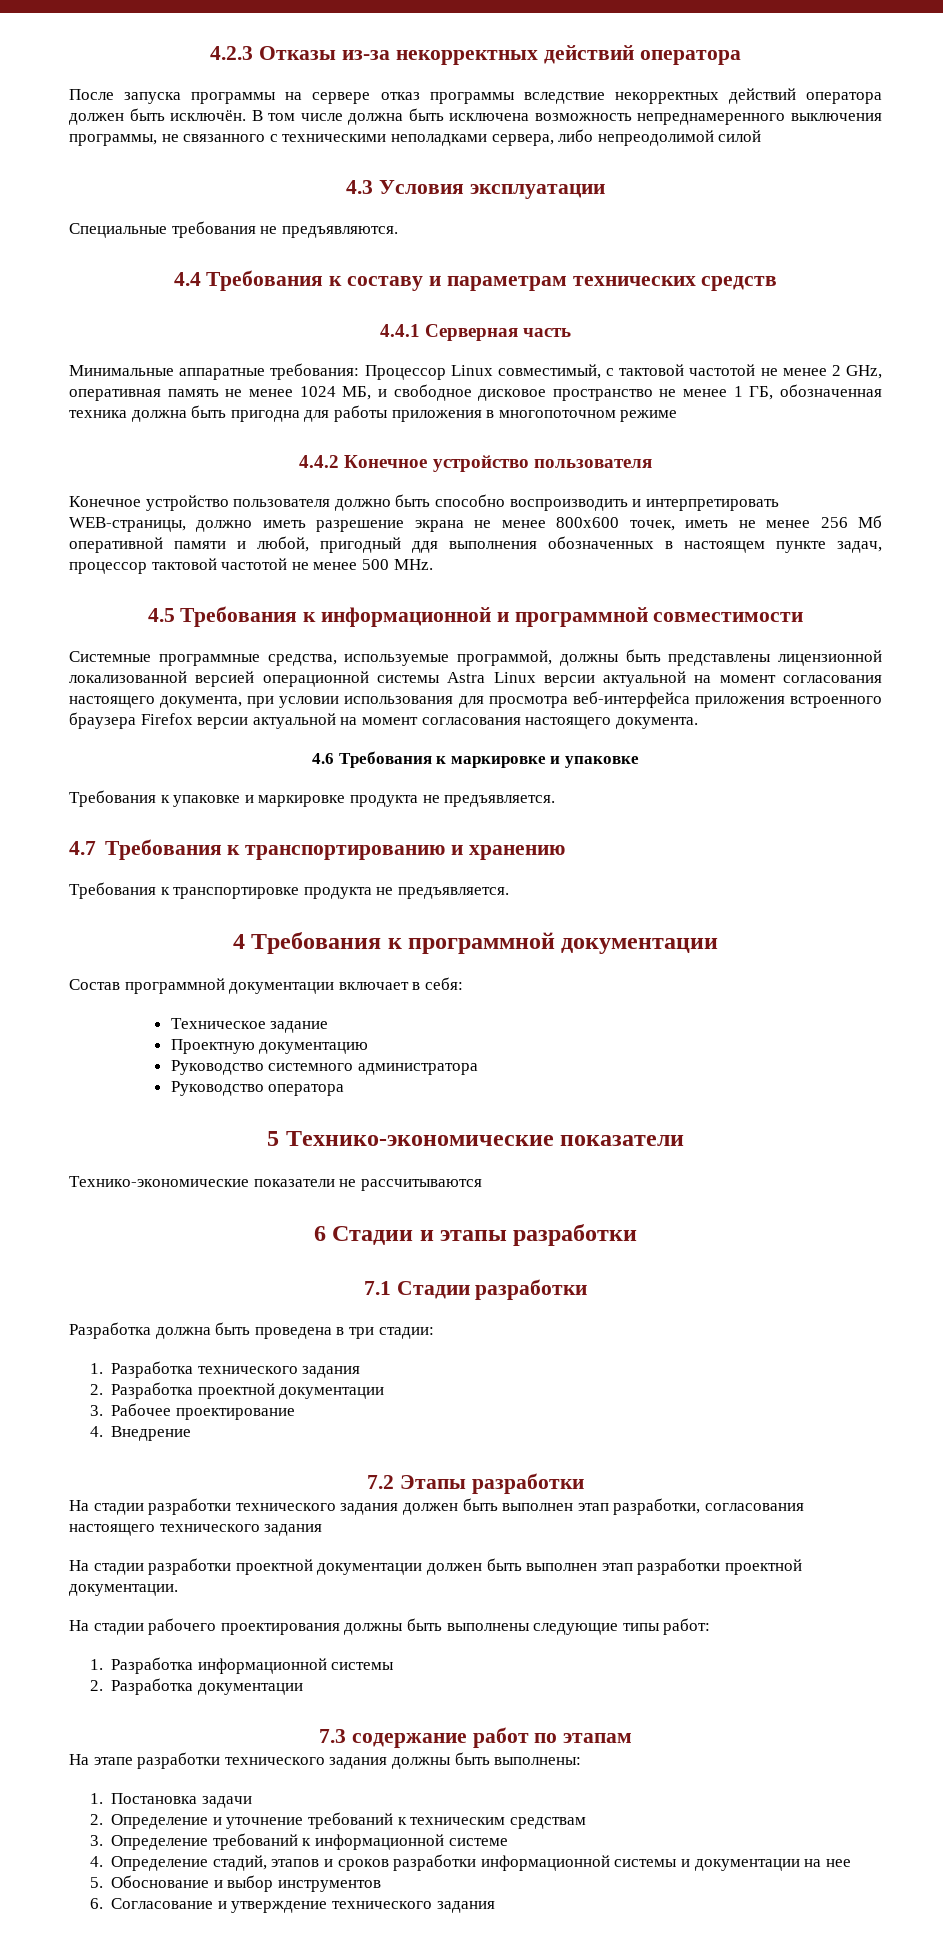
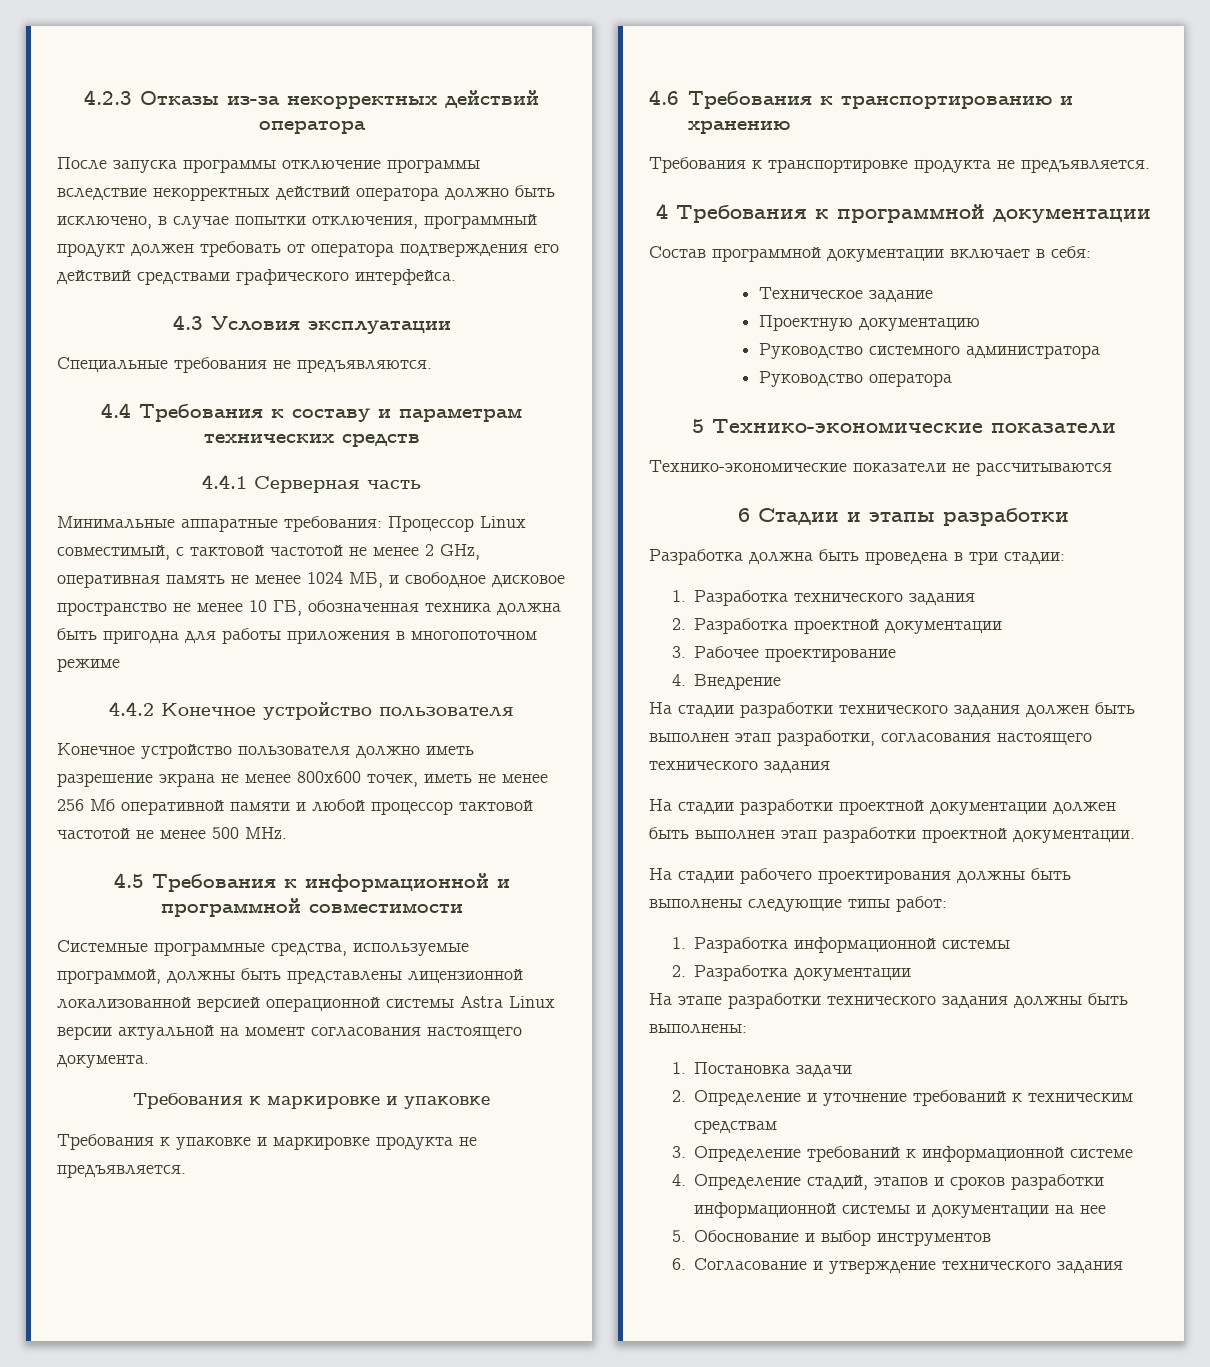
[285,92,420,104] на сервере отказ -> [282,160,381,170] отключение
[69,108,882,125] [69,129,762,146] должен быть исключён. В том числе должна быть исключена возможность непреднамеренного выключения программы, не связанного с техническими неполадками сервера, либо непреодолимой силой -> [445,185,555,200] [57,214,537,229] [57,241,559,257] [57,269,456,285] должно быть исключено, в случае попытки отключения, программный продукт должен требовать от оператора подтверждения его действий средствами графического интерфейса.
[733,386,743,397] 1 -> [249,600,267,612] 10
[395,494,779,511] [69,517,253,532] быть способно воспроизводить и интерпретировать WEB-страницы, должно -> (420, 752) none
[257,536,882,553] любой, пригодный ддя выполнения обозначенных в настоящем пункте задач, -> [312,799,365,812] любой
[160,691,882,708] [69,712,612,729] документа, при условии использования для просмотра веб-интерфейса приложения встроенного браузера Firefox версии актуальной на момент согласования настоящего -> (522, 1033) none
[312,753,335,764] 4.6 -> (149, 1061) none
[69,841,96,855] 4.7 -> [649,90,679,105] 4.6
[363,1279,588,1300] // 7.1 Стадии разработки -> (1069, 517) none
[367,1473,584,1494] // 7.2 Этапы разработки -> (782, 682) none
[318,1727,633,1748] // 7.3 содержание работ по этапам -> (912, 974) none

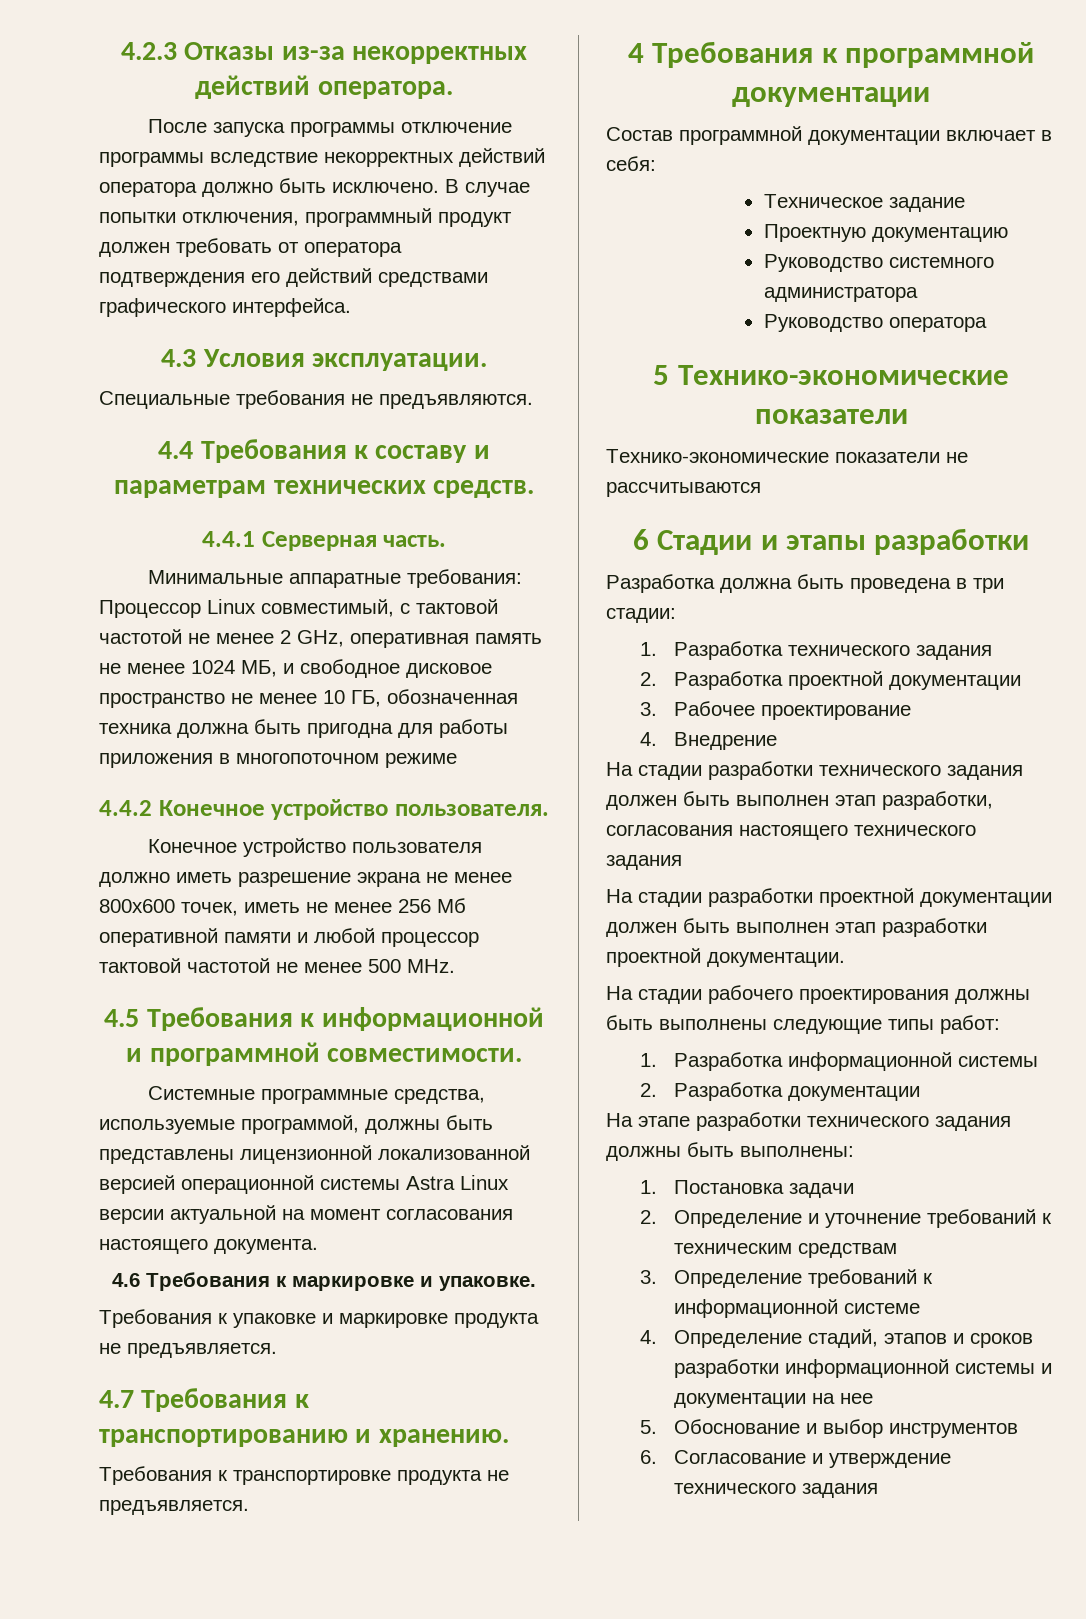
[258,121,366,134] оператора -> [317,81,453,99] оператора.
[57,216,167,229] исключено, в -> [332,179,459,193] исключено. В
[307,320,451,334] эксплуатации -> [311,353,487,371] эксплуатации.
[341,434,420,447] средств -> [432,480,534,498] средств.
[367,480,421,489] часть -> [383,535,447,547] часть.
[379,707,514,717] пользователя -> [394,804,549,816] пользователя.
[308,904,463,913] совместимости -> [326,1048,522,1062] совместимости.
(149, 1061) none -> [112,1273,140,1287] 4.6
[404,1096,490,1109] упаковке -> [439,1276,536,1291] упаковке.
[649,90,679,105] 4.6 -> [99,1390,134,1408] 4.7
[687,121,790,134] хранению -> [378,1429,509,1447] хранению.

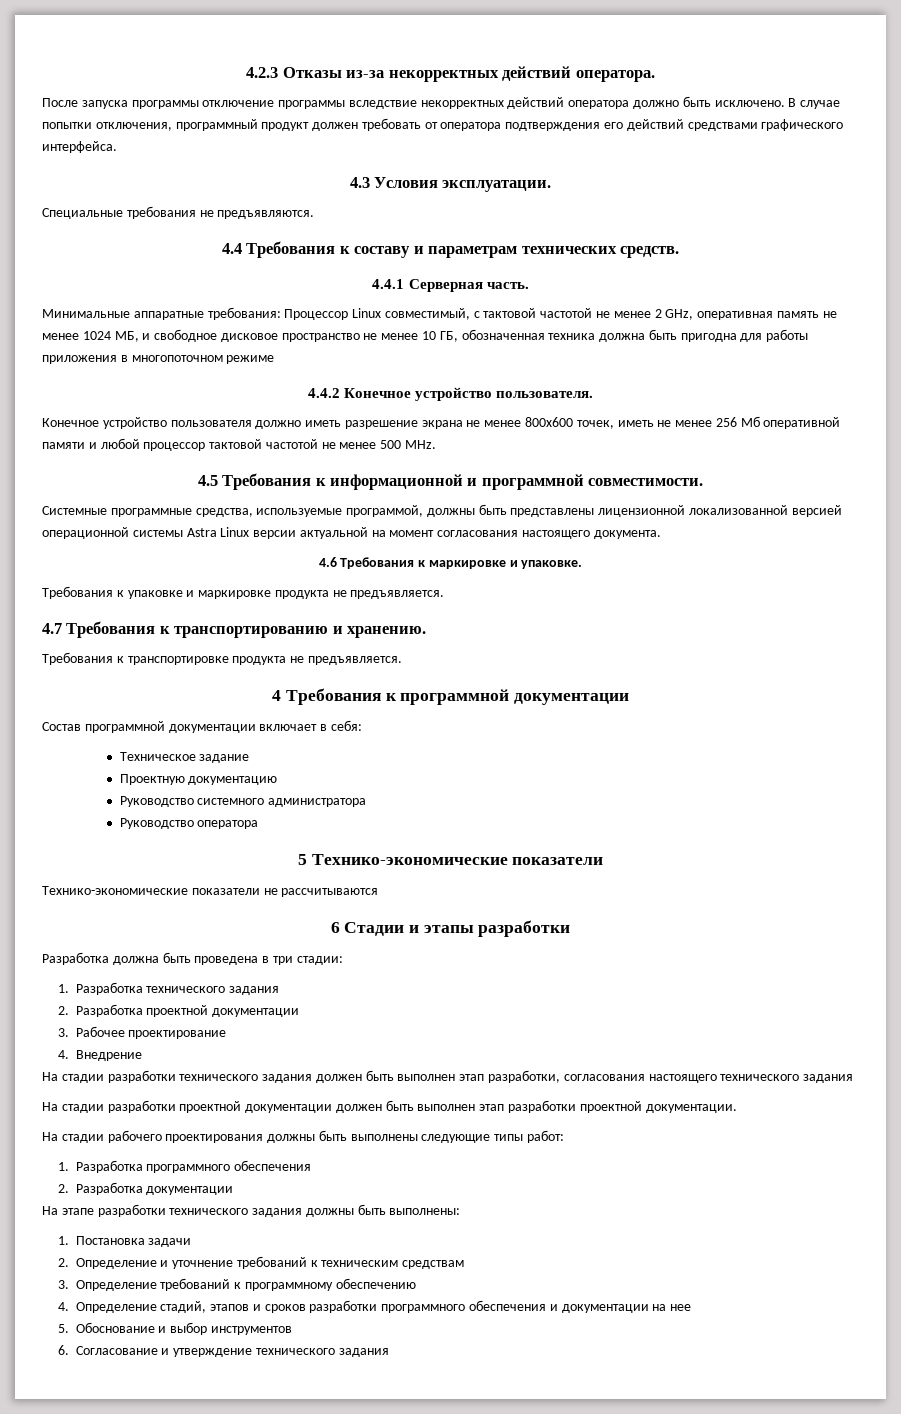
[788,1052,1039,1071] информационной системы -> [146,1160,312,1173] программного обеспечения
[674,1299,921,1318] информационной системе -> [244,1278,416,1291] программному обеспечению
[785,1359,1036,1378] информационной системы -> [381,1300,547,1313] программного обеспечения

